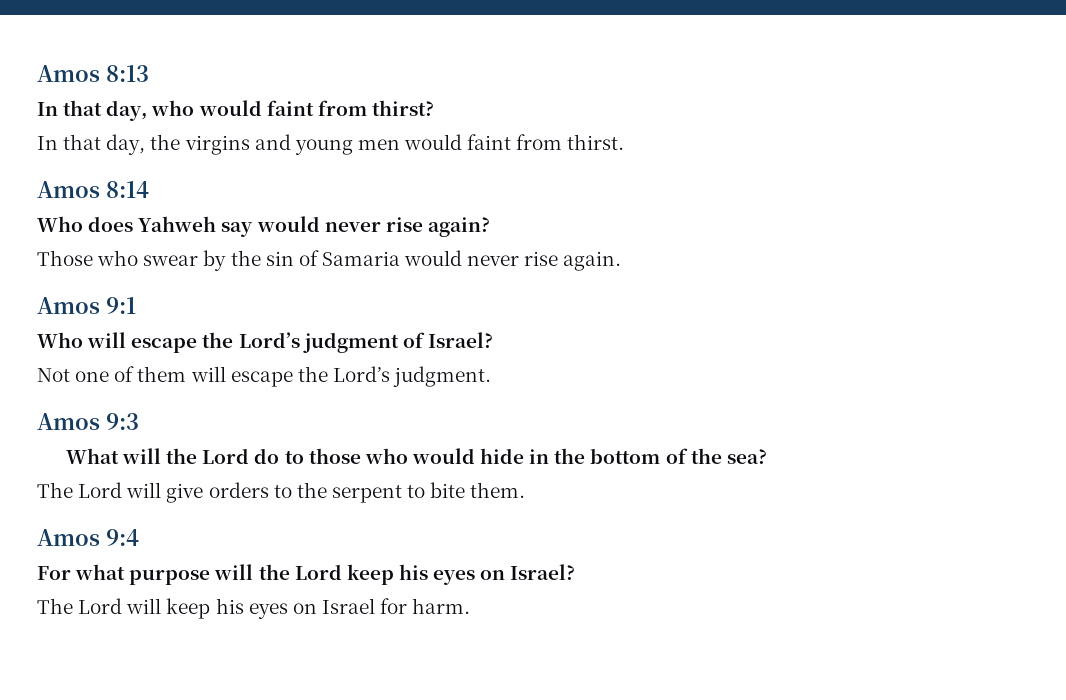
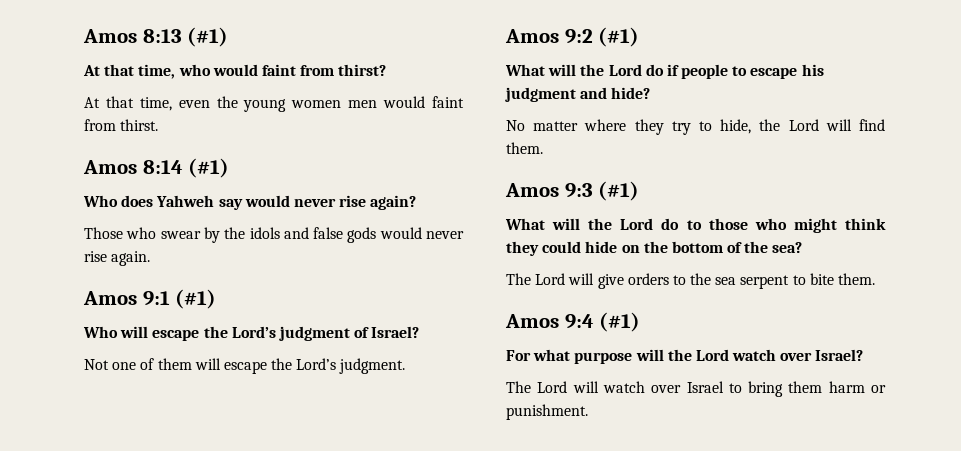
[37,100,148,121] // In that day, -> [187,27,229,47] [83,64,176,79] (#1) // At that time,
[37,134,353,155] In that day, the virgins and young -> [84,96,342,112] At that time, even the young women
(149, 189) none -> [188,158,230,178] (#1)
[265,250,400,266] sin of Samaria -> [249,227,377,243] idols and false gods
(136, 305) none -> [175,289,217,309] (#1)
(492, 376) none -> [505,27,640,47] [505,64,824,79] [505,87,651,102] [506,119,885,135] [506,142,543,154] // Amos 9:2 (#1) // What will the Lord do if people to escape his judgment and hide? // No matter where they try to hide, the Lord will find them.
(139, 421) none -> [598,181,640,201] (#1)
[411,448,550,464] would hide in -> [793,218,886,233] [506,241,640,256] might think they could hide on
(327, 490) none -> [715,277,737,285] sea
(139, 537) none -> [599,312,641,332] (#1)
[346,564,506,585] keep his eyes on -> [732,349,813,361] watch over
[166,598,471,619] keep his eyes on Israel for harm. -> [602,381,886,397] [506,404,588,420] watch over Israel to bring them harm or punishment.

